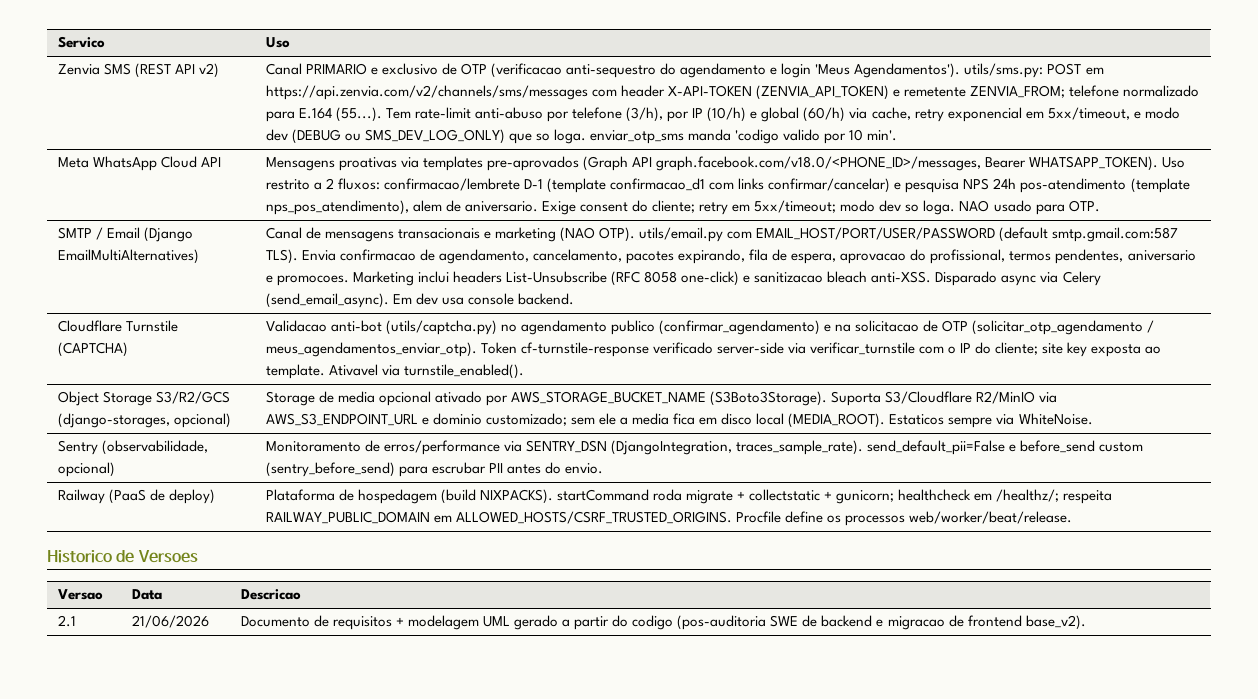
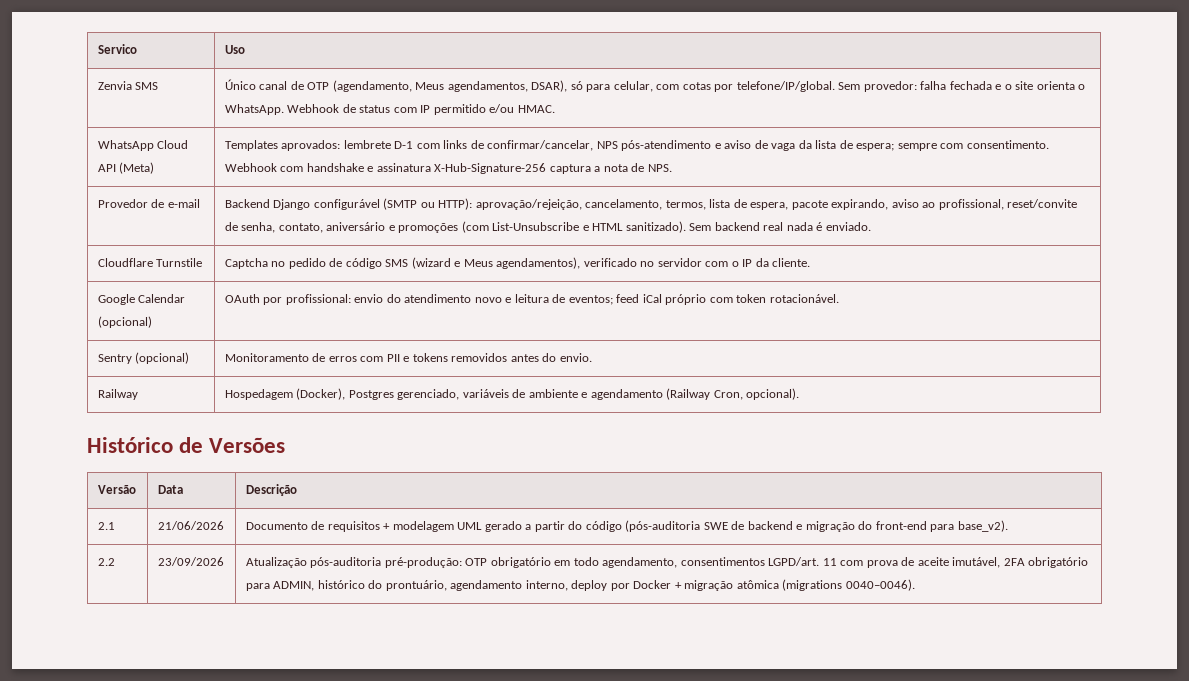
[134,63,219,78] [265,63,1104,78] [265,85,1200,100] [265,107,1180,122] [265,129,898,144] [57,156,221,171] [265,156,1186,171] [265,178,1190,193] [265,200,1100,215] [57,227,193,242] [57,249,199,264] [265,227,1179,242] [265,249,1196,264] [265,271,1101,286] [265,293,574,308] [57,320,178,332] [57,342,128,357] [265,320,1155,335] [265,342,1162,357] [265,364,524,379] [57,391,230,406] [57,413,231,428] [265,391,1058,406] [265,413,1093,428] (REST API v2) | Canal PRIMARIO e exclusivo de OTP (verificacao anti-sequestro do agendamento e login 'Meus Agendamentos'). utils/sms.py: POST em https://api.zenvia.com/v2/channels/sms/messages com header X-API-TOKEN (ZENVIA_API_TOKEN) e remetente ZENVIA_FROM; telefone normalizado para E.164 (55...). Tem rate-limit anti-abuso por telefone (3/h), por IP (10/h) e global (60/h) via cache, retry exponencial em 5xx/timeout, e modo dev (DEBUG ou SMS_DEV_LOG_ONLY) que so loga. enviar_otp_sms manda 'codigo valido por 10 min'. // Meta WhatsApp Cloud API | Mensagens proativas via templates pre-aprovados (Graph API graph.facebook.com/v18.0/<PHONE_ID>/messages, Bearer WHATSAPP_TOKEN). Uso restrito a 2 fluxos: confirmacao/lembrete D-1 (template confirmacao_d1 com links confirmar/cancelar) e pesquisa NPS 24h pos-atendimento (template nps_pos_atendimento), alem de aniversario. Exige consent do cliente; retry em 5xx/timeout; modo dev so loga. NAO usado para OTP. // SMTP / Email (Django EmailMultiAlternatives) | Canal de mensagens transacionais e marketing (NAO OTP). utils/email.py com EMAIL_HOST/PORT/USER/PASSWORD (default smtp.gmail.com:587 TLS). Envia confirmacao de agendamento, cancelamento, pacotes expirando, fila de espera, aprovacao do profissional, termos pendentes, aniversario e promocoes. Marketing inclui headers List-Unsubscribe (RFC 8058 one-click) e sanitizacao bleach anti-XSS. Disparado async via Celery (send_email_async). Em dev usa console backend. // Cloudflare Turnstile (CAPTCHA) | Validacao anti-bot (utils/captcha.py) no agendamento publico (confirmar_agendamento) e na solicitacao de OTP (solicitar_otp_agendamento / meus_agendamentos_enviar_otp). Token cf-turnstile-response verificado server-side via verificar_turnstile com o IP do cliente; site key exposta ao template. Ativavel via turnstile_enabled(). // Object Storage S3/R2/GCS (django-storages, opcional) | Storage de media opcional ativado por AWS_STORAGE_BUCKET_NAME (S3Boto3Storage). Suporta S3/Cloudflare R2/MinIO via AWS_S3_ENDPOINT_URL e dominio customizado; sem ele a media fica em disco local (MEDIA_ROOT). Estaticos sempre via WhiteNoise. -> [224,79,1086,92] [224,104,555,115] [97,140,189,151] [97,162,155,174] [224,140,1049,151] [224,163,672,174] [97,199,200,208] [224,198,1078,210] [224,221,871,233] [97,258,203,267] [224,257,811,269] [97,294,186,305] [97,316,152,328] [224,294,839,305] | Único canal de OTP (agendamento, Meus agendamentos, DSAR), só para celular, com cotas por telefone/IP/global. Sem provedor: falha fechada e o site orienta o WhatsApp. Webhook de status com IP permitido e/ou HMAC. // WhatsApp Cloud API (Meta) | Templates aprovados: lembrete D-1 com links de confirmar/cancelar, NPS pós-atendimento e aviso de vaga da lista de espera; sempre com consentimento. Webhook com handshake e assinatura X-Hub-Signature-256 captura a nota de NPS. // Provedor de e-mail | Backend Django configurável (SMTP ou HTTP): aprovação/rejeição, cancelamento, termos, lista de espera, pacote expirando, aviso ao profissional, reset/convite de senha, contato, aniversário e promoções (com List-Unsubscribe e HTML sanitizado). Sem backend real nada é enviado. // Cloudflare Turnstile | Captcha no pedido de código SMS (wizard e Meus agendamentos), verificado no servidor com o IP da cliente. // Google Calendar (opcional) | OAuth por profissional: envio do atendimento novo e leitura de eventos; feed iCal próprio com token rotacionável.
[101,440,208,455] [57,462,115,477] (observabilidade, opcional) -> [135,352,190,364] (opcional)
[383,440,1144,455] [265,462,603,477] [57,489,215,504] [265,489,1113,504] [265,511,1073,526] [47,550,198,563] [57,589,103,600] erros/performance via SENTRY_DSN (DjangoIntegration, traces_sample_rate). send_default_pii=False e before_send custom (sentry_before_send) para escrubar PII antes do envio. // Railway (PaaS de deploy) | Plataforma de hospedagem (build NIXPACKS). startCommand roda migrate + collectstatic + gunicorn; healthcheck em /healthz/; respeita RAILWAY_PUBLIC_DOMAIN em ALLOWED_HOSTS/CSRF_TRUSTED_ORIGINS. Procfile define os processos web/worker/beat/release. // Historico de Versoes // Versao -> [328,353,592,362] [97,389,138,400] [224,388,800,400] [87,437,286,453] [97,485,136,494] erros com PII e tokens removidos antes do envio. // Railway | Hospedagem (Docker), Postgres gerenciado, variáveis de ambiente e agendamento (Railway Cron, opcional). // Histórico de Versões // Versão
[240,589,301,600] Descricao -> [245,484,297,496] Descrição
[632,615,767,630] codigo (pos-auditoria -> [585,520,701,532] código (pós-auditoria
[887,615,1086,630] migracao de frontend base_v2). -> [805,520,1008,532] [97,558,115,566] [157,557,224,566] [245,557,1089,568] [245,579,915,591] migração do front-end para base_v2). // 2.2 | 23/09/2026 | Atualização pós-auditoria pré-produção: OTP obrigatório em todo agendamento, consentimentos LGPD/art. 11 com prova de aceite imutável, 2FA obrigatório para ADMIN, histórico do prontuário, agendamento interno, deploy por Docker + migração atômica (migrations 0040–0046).

